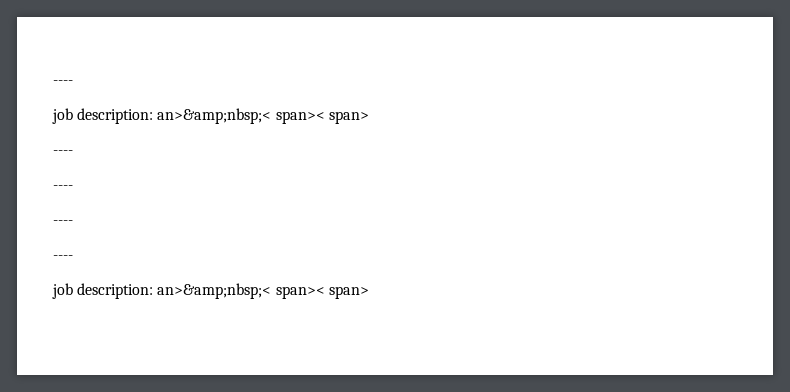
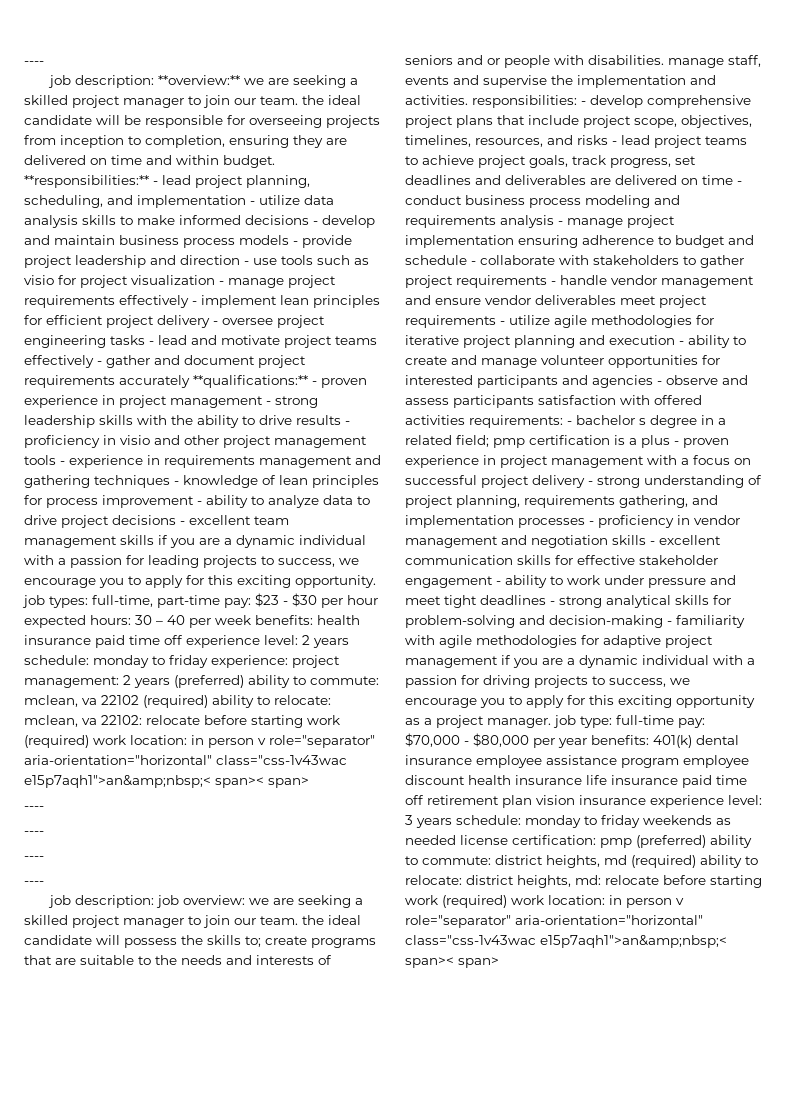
[53,80,73,85] [52,108,272,124] ---- // job description: an>&amp;nbsp;< -> [24,61,44,65] [48,75,359,88] [24,95,361,108] [24,115,380,128] [24,135,347,148] [24,155,275,168] [24,175,310,188] [24,195,334,208] [24,215,375,228] [24,235,352,248] [24,255,369,268] [24,275,336,288] [24,295,380,308] [24,315,325,328] [24,335,377,348] [24,355,306,368] [24,375,367,388] [24,395,318,408] [24,415,350,428] [24,435,367,448] [24,455,381,468] [24,475,379,488] [24,495,370,508] [24,515,289,528] [24,535,366,548] [24,555,359,568] [24,575,376,588] [22,593,378,608] [24,615,360,628] [24,635,349,648] [24,655,340,668] [24,675,379,688] [24,695,331,708] [24,715,340,728] [24,735,375,748] [24,755,347,765] [24,775,211,788] ---- // job description: **overview:** we are seeking a skilled project manager to join our team. the ideal candidate will be responsible for overseeing projects from inception to completion, ensuring they are delivered on time and within budget. **responsibilities:** - lead project planning, scheduling, and implementation - utilize data analysis skills to make informed decisions - develop and maintain business process models - provide project leadership and direction - use tools such as visio for project visualization - manage project requirements effectively - implement lean principles for efficient project delivery - oversee project engineering tasks - lead and motivate project teams effectively - gather and document project requirements accurately **qualifications:** - proven experience in project management - strong leadership skills with the ability to drive results - proficiency in visio and other project management tools - experience in requirements management and gathering techniques - knowledge of lean principles for process improvement - ability to analyze data to drive project decisions - excellent team management skills if you are a dynamic individual with a passion for leading projects to success, we encourage you to apply for this exciting opportunity. job types: full-time, part-time pay: $23 - $30 per hour expected hours: 30 – 40 per week benefits: health insurance paid time off experience level: 2 years schedule: monday to friday experience: project management: 2 years (preferred) ability to commute: mclean, va 22102 (required) ability to relocate: mclean, va 22102: relocate before starting work (required) work location: in person v role="separator" aria-orientation="horizontal" class="css-1v43wac e15p7aqh1">an&amp;nbsp;<
[157,283,272,299] an>&amp;nbsp;< -> [156,895,364,908] [24,915,361,928] [24,935,376,948] [24,955,332,965] [405,55,761,68] [405,75,716,88] [405,95,751,108] [405,115,752,128] [405,135,747,148] [405,155,696,168] [405,175,742,185] [405,195,680,208] [405,215,675,228] [405,235,754,248] [405,255,744,268] [405,275,754,288] [405,295,707,308] [405,315,714,328] [405,335,746,348] [405,355,720,368] [405,375,748,388] [405,395,702,408] [405,415,726,428] [405,435,729,448] [405,455,751,468] [405,475,762,488] [405,495,718,508] [405,515,740,528] [405,535,721,548] [405,555,718,565] [405,575,736,588] [405,595,731,608] [405,615,745,628] [405,635,713,648] [405,655,755,668] [405,675,690,688] [405,695,755,708] [405,715,705,728] [405,733,739,748] [405,755,749,768] [405,775,747,788] [405,795,762,808] [405,815,731,828] [405,835,752,848] [405,855,758,868] [405,875,762,888] [405,895,684,908] [405,915,703,928] [405,935,727,948] job overview: we are seeking a skilled project manager to join our team. the ideal candidate will possess the skills to; create programs that are suitable to the needs and interests of seniors and or people with disabilities. manage staff, events and supervise the implementation and activities. responsibilities: - develop comprehensive project plans that include project scope, objectives, timelines, resources, and risks - lead project teams to achieve project goals, track progress, set deadlines and deliverables are delivered on time - conduct business process modeling and requirements analysis - manage project implementation ensuring adherence to budget and schedule - collaborate with stakeholders to gather project requirements - handle vendor management and ensure vendor deliverables meet project requirements - utilize agile methodologies for iterative project planning and execution - ability to create and manage volunteer opportunities for interested participants and agencies - observe and assess participants satisfaction with offered activities requirements: - bachelor s degree in a related field; pmp certification is a plus - proven experience in project management with a focus on successful project delivery - strong understanding of project planning, requirements gathering, and implementation processes - proficiency in vendor management and negotiation skills - excellent communication skills for effective stakeholder engagement - ability to work under pressure and meet tight deadlines - strong analytical skills for problem-solving and decision-making - familiarity with agile methodologies for adaptive project management if you are a dynamic individual with a passion for driving projects to success, we encourage you to apply for this exciting opportunity as a project manager. job type: full-time pay: $70,000 - $80,000 per year benefits: 401(k) dental insurance employee assistance program employee discount health insurance life insurance paid time off retirement plan vision insurance experience level: 3 years schedule: monday to friday weekends as needed license certification: pmp (preferred) ability to commute: district heights, md (required) ability to relocate: district heights, md: relocate before starting work (required) work location: in person v role="separator" aria-orientation="horizontal" class="css-1v43wac e15p7aqh1">an&amp;nbsp;<

